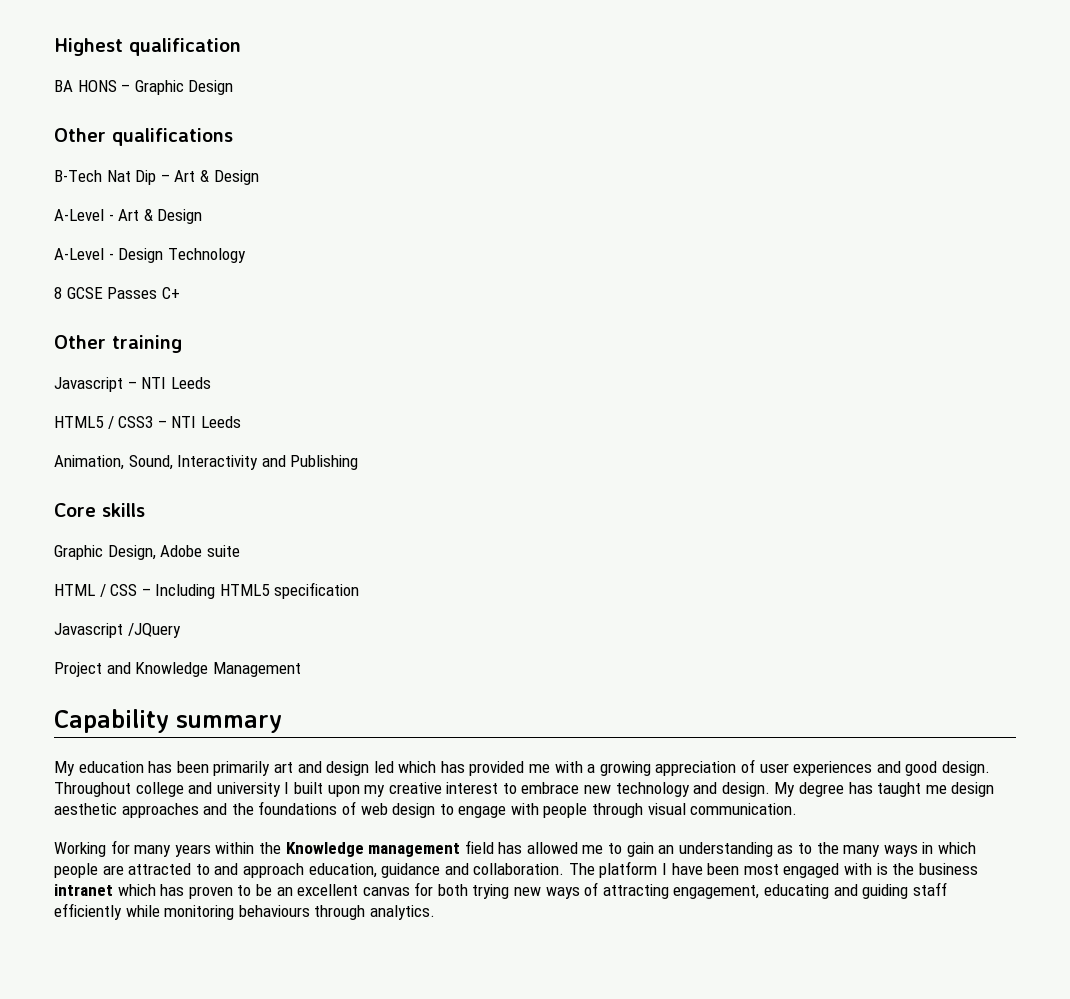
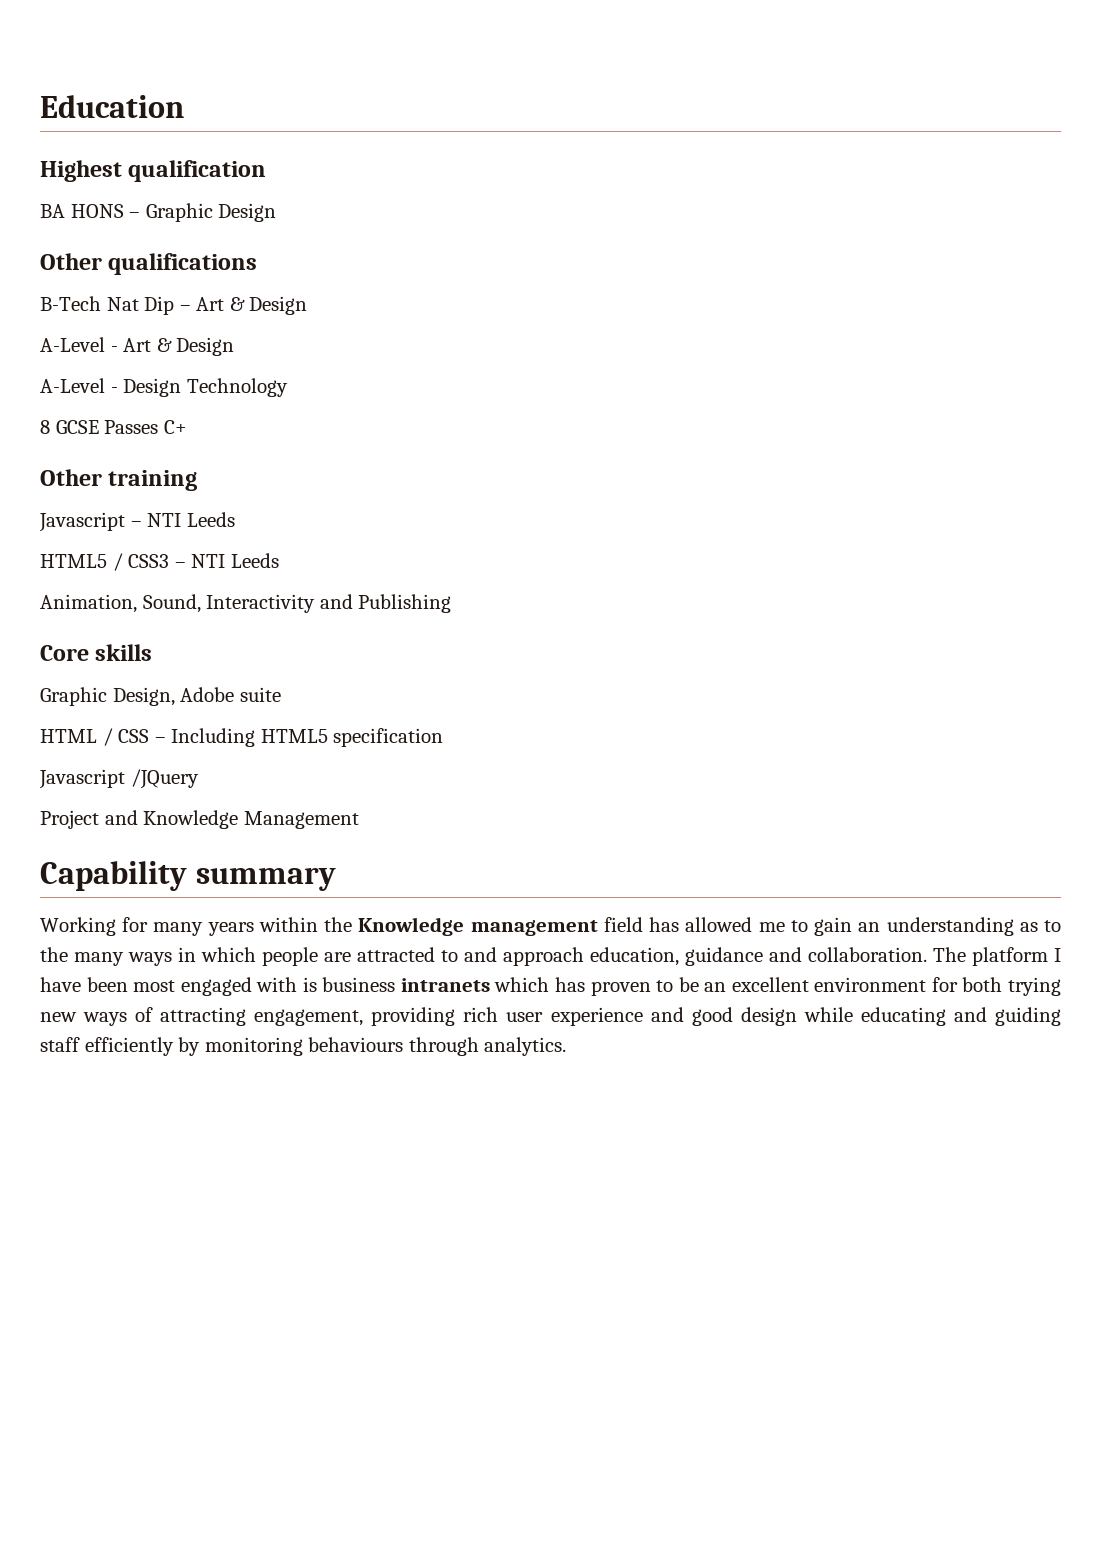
(54, 47) none -> [40,95,184,118] Education //
[54,759,990,776] [54,782,995,797] [54,801,798,818] // My education has been primarily art and design led which has provided me with a growing appreciation of user experiences and good design. Throughout college and university I built upon my creative interest to embrace new technology and design. My degree has taught me design aesthetic approaches and the foundations of web design to engage with people through visual communication. -> (336, 879) none
[892,863,978,875] [54,884,113,896] the business intranet -> [322,977,490,992] business intranets
[362,887,410,896] canvas -> [814,977,927,992] environment
(760, 892) none -> [371,1007,853,1026] providing rich user experience and good design while
[125,905,160,917] while -> [178,1037,201,1056] by

